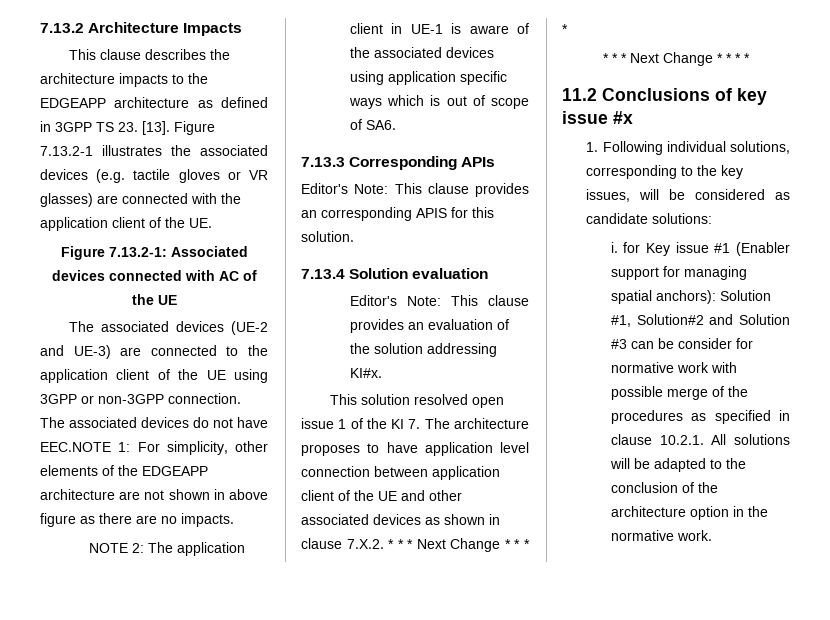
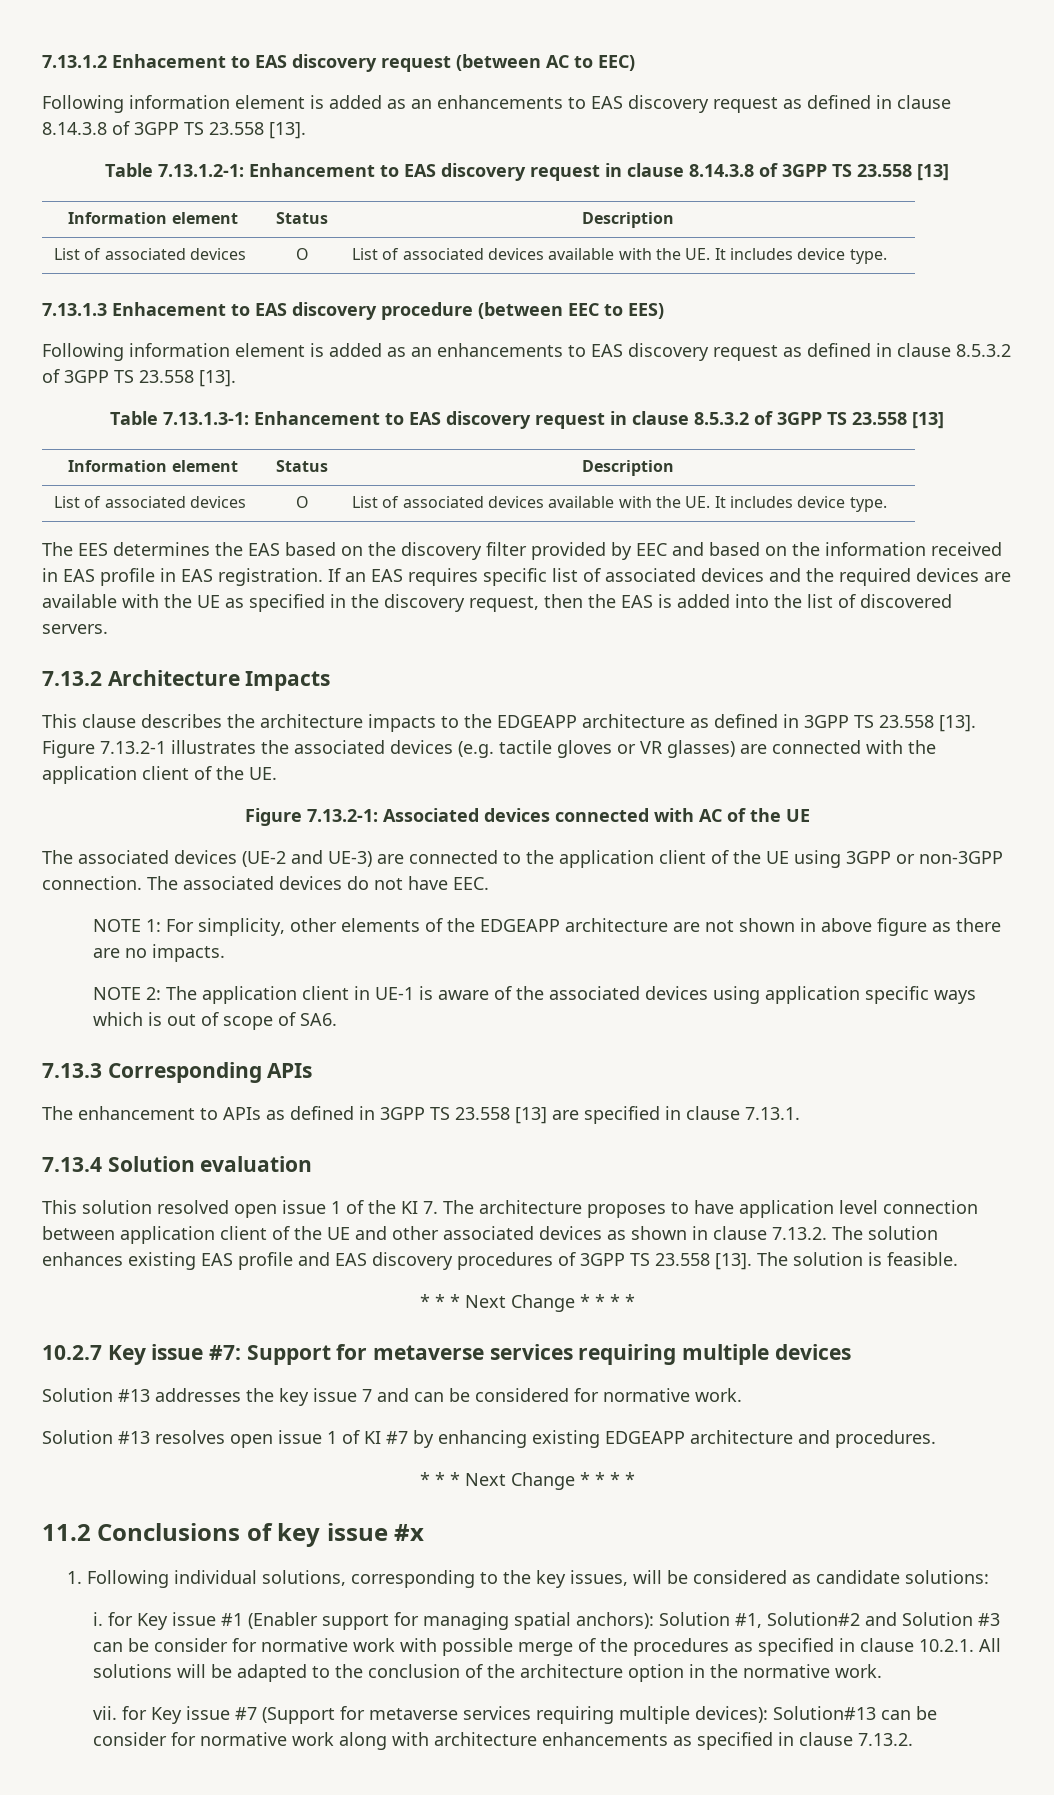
(40, 28) none -> [42,54,635,72] [42,95,951,113] [42,121,306,139] [105,163,949,181] [68,212,238,224] [276,212,328,224] [581,212,674,228] [54,248,247,260] [295,248,309,260] [352,248,887,264] [42,302,664,320] [42,343,1011,361] [42,369,236,387] [110,411,944,429] [68,460,238,472] [276,460,328,472] [581,460,674,476] [54,496,247,508] [295,496,309,508] [352,496,887,512] [42,542,1002,560] [42,568,1011,586] [42,594,952,612] [42,624,108,634] 7.13.1.2 Enhacement to EAS discovery request (between AC to EEC) // Following information element is added as an enhancements to EAS discovery request as defined in clause 8.14.3.8 of 3GPP TS 23.558 [13]. // Table 7.13.1.2-1: Enhancement to EAS discovery request in clause 8.14.3.8 of 3GPP TS 23.558 [13] // Information element | Status | Description // List of associated devices | O | List of associated devices available with the UE. It includes device type. // 7.13.1.3 Enhacement to EAS discovery procedure (between EEC to EES) // Following information element is added as an enhancements to EAS discovery request as defined in clause 8.5.3.2 of 3GPP TS 23.558 [13]. // Table 7.13.1.3-1: Enhancement to EAS discovery request in clause 8.5.3.2 of 3GPP TS 23.558 [13] // Information element | Status | Description // List of associated devices | O | List of associated devices available with the UE. It includes device type. // The EES determines the EAS based on the discovery filter provided by EEC and based on the information received in EAS profile in EAS registration. If an EAS requires specific list of associated devices and the required devices are available with the UE as specified in the discovery request, then the EAS is added into the list of discovered servers. //
[118,122,138,132] 23. -> [879,715,934,728] 23.558
[40,442,111,452] EEC.NOTE -> [453,877,489,890] [92,919,141,932] EEC. // NOTE
[301,183,529,197] [301,207,494,221] [301,231,354,242] [301,268,489,279] [349,295,529,306] [349,319,509,333] [349,343,497,357] [349,368,382,378] Editor's Note: This clause provides an corresponding APIS for this solution. // 7.13.4 Solution evaluation // Editor's Note: This clause provides an evaluation of the solution addressing KI#x. -> [42,1106,800,1124] [42,1156,313,1172] The enhancement to APIs as defined in 3GPP TS 23.558 [13] are specified in clause 7.13.1. // 7.13.4 Solution evaluation
[346,538,530,552] [562,24,568,34] 7.X.2. * * * Next Change * * * * -> [772,1226,938,1240] [42,1252,958,1270] [419,1294,635,1312] [42,1344,851,1365] [42,1388,742,1406] [42,1430,936,1448] 7.13.2. The solution enhances existing EAS profile and EAS discovery procedures of 3GPP TS 23.558 [13]. The solution is feasible. // * * * Next Change * * * * // 10.2.7 Key issue #7: Support for metaverse services requiring multiple devices // Solution #13 addresses the key issue 7 and can be considered for normative work. // Solution #13 resolves open issue 1 of KI #7 by enhancing existing EDGEAPP architecture and procedures.
(712, 535) none -> [92,1706,937,1724] [92,1732,913,1750] // vii. for Key issue #7 (Support for metaverse services requiring multiple devices): Solution#13 can be consider for normative work along with architecture enhancements as specified in clause 7.13.2.

